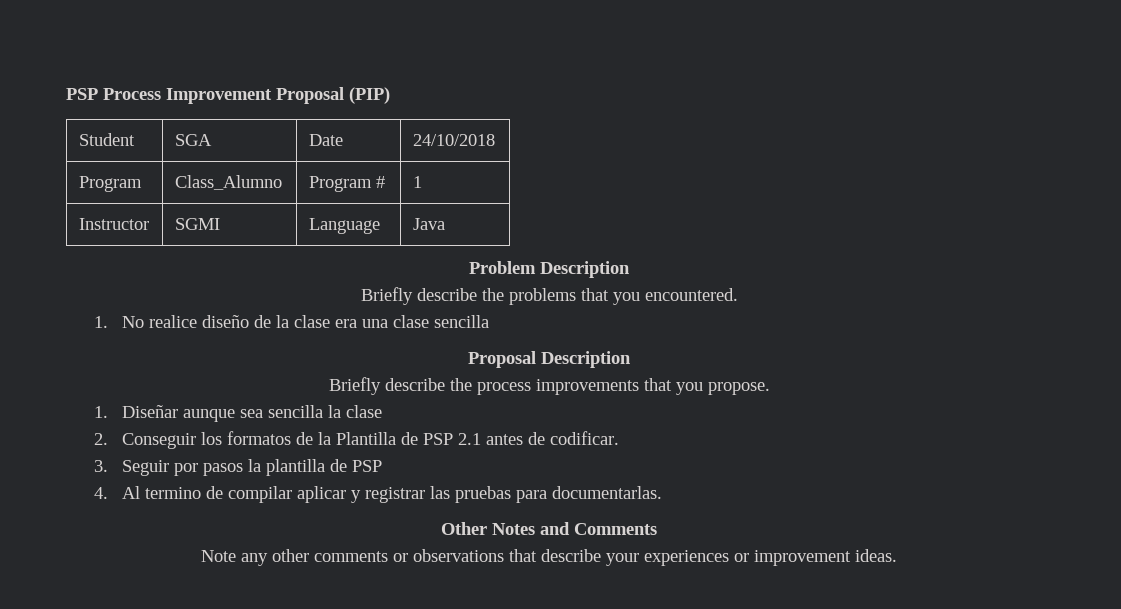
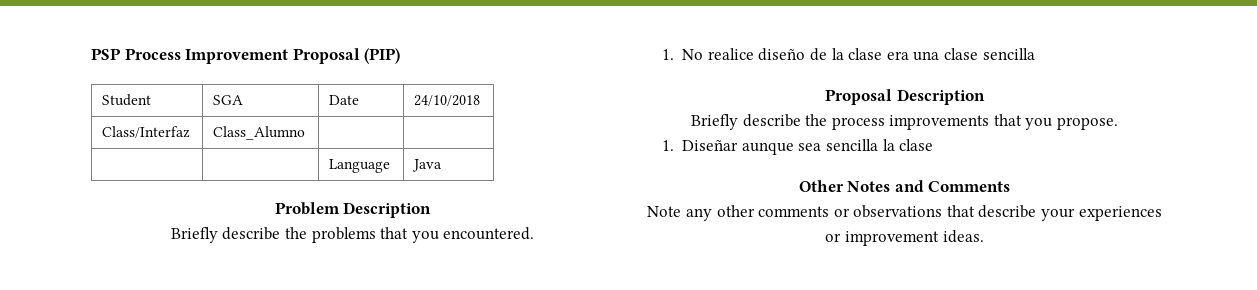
[78,176,142,192] Program -> [102,126,191,138] Class/Interfaz
[308,176,385,192] [412,176,422,188] [78,218,149,230] [174,218,220,230] Program # | 1 // Instructor | SGMI -> (306, 133) | // |
[94,431,620,449] [94,459,383,476] [94,486,663,503] // 2. Conseguir los formatos de la Plantilla de PSP 2.1 antes de codificar. // 3. Seguir por pasos la plantilla de PSP // 4. Al termino de compilar aplicar y registrar las pruebas para documentarlas. -> (934, 145) none

